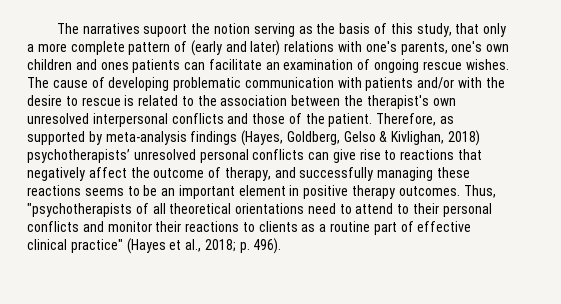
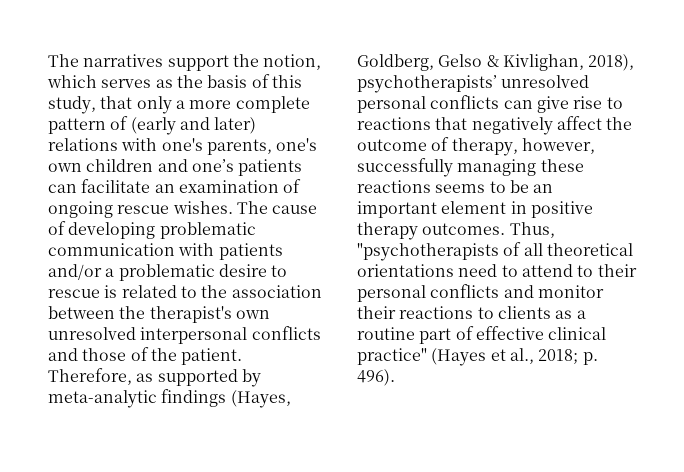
[143,23,295,37] supoort the notion serving -> [167,54,322,71] [47,75,152,88] support the notion, which serves
[100,62,129,70] ones -> [191,159,234,172] one’s
[458,77,505,88] with the -> [105,264,215,281] a problematic
[105,131,187,145] meta-analysis -> [48,390,157,408] meta-analytic
[448,130,481,146] 2018) -> [588,54,635,71] 2018),
[274,167,296,178] and -> [521,138,595,154] however,

